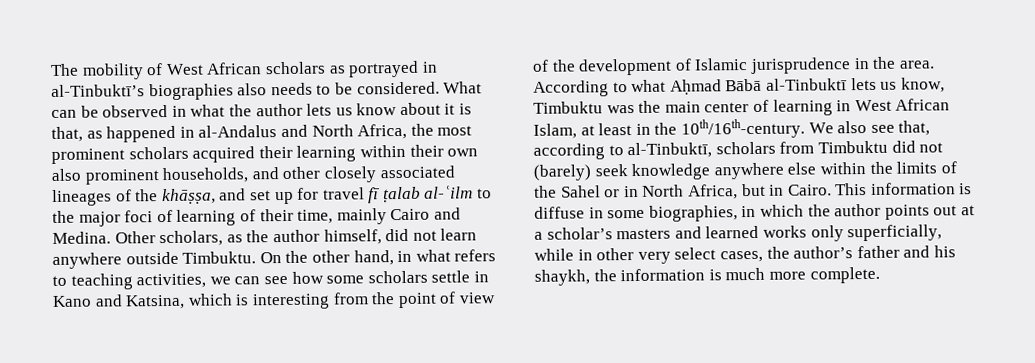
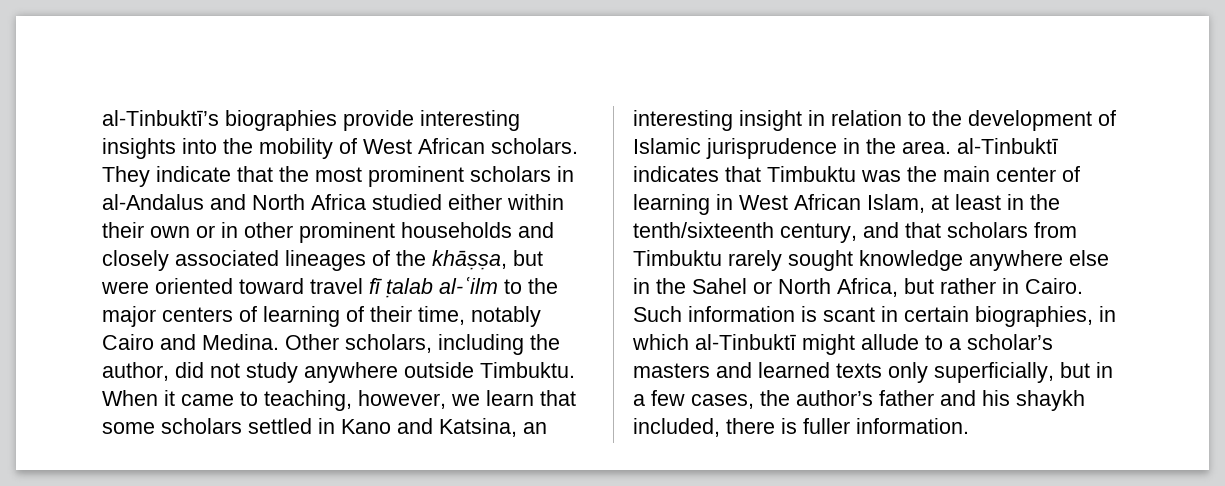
[50,60,438,80] [51,81,483,101] [51,102,473,118] [51,123,473,143] [51,144,479,164] [51,166,321,185] The mobility of West African scholars as portrayed in al-Tinbuktī’s biographies also needs to be considered. What can be observed in what the author lets us know about it is that, as happened in al-Andalus and North Africa, the most prominent scholars acquired their learning within their own also prominent households, and other -> [102,110,520,131] [102,138,578,159] [102,166,574,187] [102,194,564,210] [102,222,554,243] al-Tinbuktī’s biographies provide interesting insights into the mobility of West African scholars. They indicate that the most prominent scholars in al-Andalus and North Africa studied either within their own or in other prominent households and
[219,187,320,205] and set up for -> [513,250,543,266] [101,278,304,294] but were oriented toward
[124,210,154,223] foci -> [162,307,233,322] centers
[336,208,387,225] mainly -> [471,306,541,327] notably
[226,228,478,245] as the author himself, did not learn -> [438,334,560,355] [102,362,298,383] including the author, did not study
[259,249,497,266] [52,271,324,290] On the other hand, in what refers to teaching activities, we can see how -> [102,390,576,411] When it came to teaching, however, we learn that
[431,270,471,283] settle -> [248,418,312,434] settled
[187,291,496,310] [532,59,549,72] which is interesting from the point of view of -> [523,422,547,434] [633,110,926,131] an interesting insight in relation to
[533,77,945,97] According to what Aḥmad Bābā al-Tinbuktī lets us know, -> [957,138,1058,154] [633,166,761,182] al-Tinbuktī indicates that
[680,118,931,139] [533,140,944,160] [533,161,957,181] 10th/16th-century. We also see that, according to al-Tinbuktī, scholars from Timbuktu did not (barely) seek knowledge anywhere else within the limits of -> [633,222,1077,243] [633,250,1109,271] [633,278,650,294] tenth/sixteenth century, and that scholars from Timbuktu rarely sought knowledge anywhere else in
[623,185,639,198] in -> (772, 287) none
(766, 190) none -> [940,278,996,294] rather
[835,182,973,196] [534,203,975,222] This information is diffuse in some biographies, in which the author points out at -> [633,306,1116,327] [632,334,943,355] Such information is scant in certain biographies, in which al-Tinbuktī might allude to
[762,225,807,238] works -> [836,363,882,378] texts
[534,247,717,264] while in other very select -> [1060,362,1113,378] [633,390,685,406] but in a few
[534,266,880,286] shaykh, the information is much more complete. -> [1016,390,1085,411] [633,418,969,437] shaykh included, there is fuller information.

